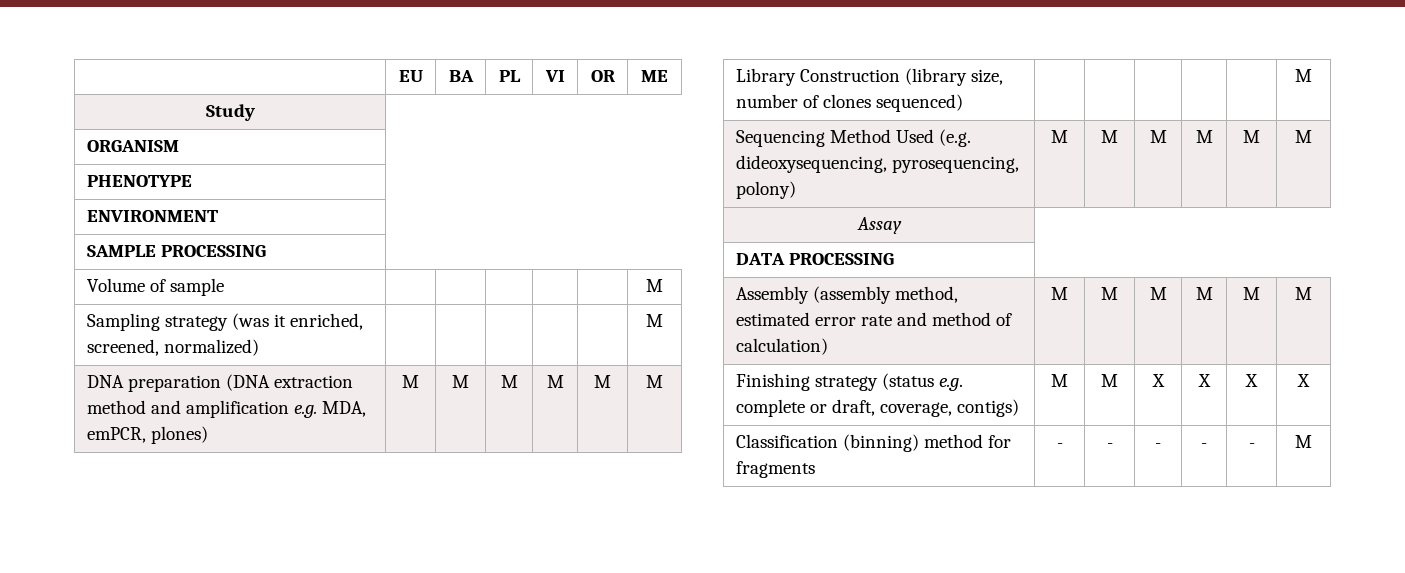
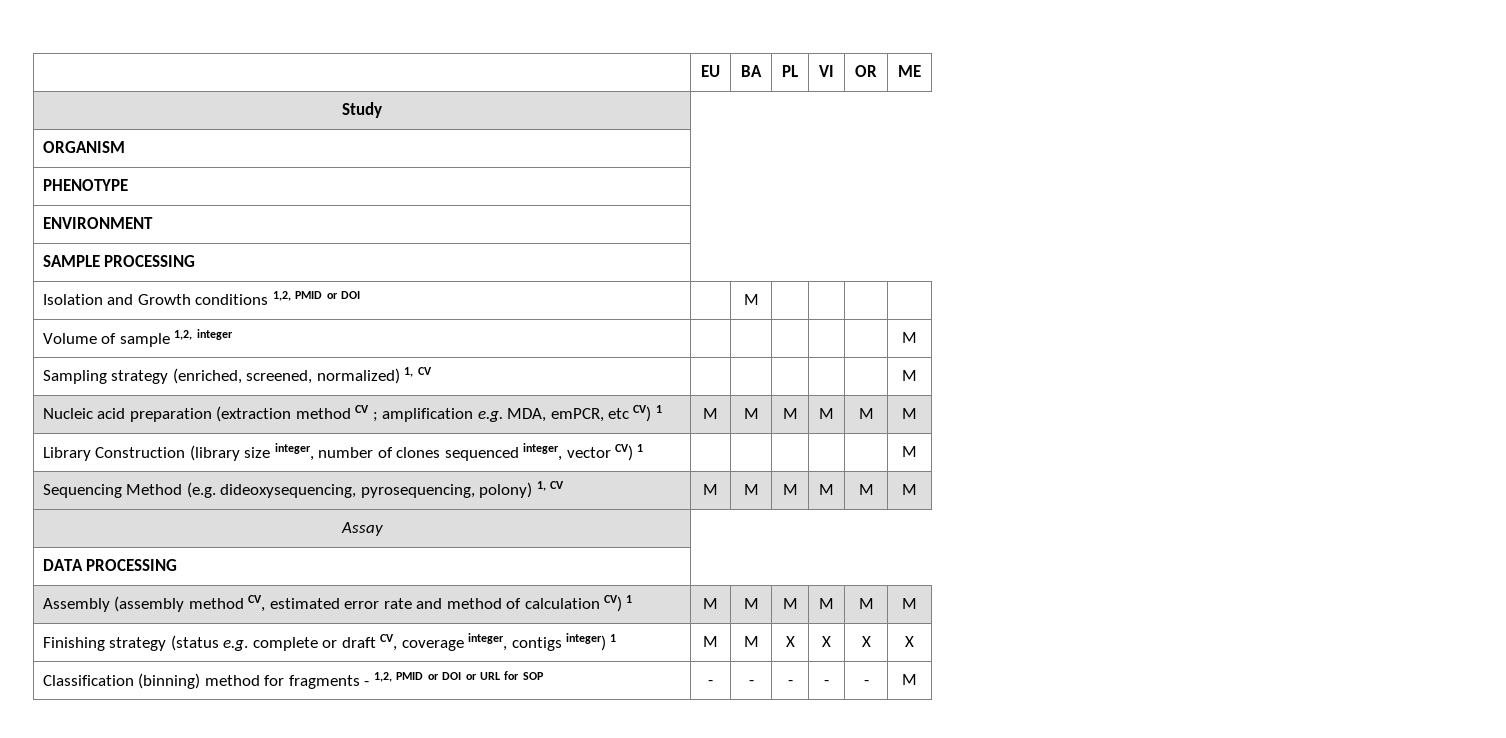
(266, 251) none -> [43,291,361,305] [743,294,759,305] // Isolation and Growth conditions 1,2, PMID or DOI | | M | | | |
(224, 287) none -> [174,329,233,340] 1,2, integer
[231,313,364,330] (was it enriched, -> [172,368,242,384] (enriched,
[646,314,663,327] [86,374,353,392] [86,400,181,414] | | | | | | M // DNA preparation (DNA extraction method and -> [404,367,432,377] [902,370,917,381] [43,405,378,422] 1, CV | | | | | | M // Nucleic acid preparation (extraction method CV ;
[150,426,208,444] plones) -> [608,405,662,422] etc CV) 1
[970,69,1003,85] size, -> [244,443,314,461] size integer,
[875,94,963,112] sequenced) -> [444,443,644,461] sequenced integer, vector CV) 1
[895,129,934,143] Used -> (183, 489) none
(796, 190) none -> [536,481,565,491] 1, CV
[894,286,958,303] method, -> [188,595,266,612] method CV,
[735,338,828,355] calculation) -> [524,595,633,612] calculation CV) 1
[831,399,1020,417] draft, coverage, contigs) -> [341,633,617,651] draft CV, coverage integer, contigs integer) 1
(815, 469) none -> [364,671,544,686] - 1,2, PMID or DOI or URL for SOP

